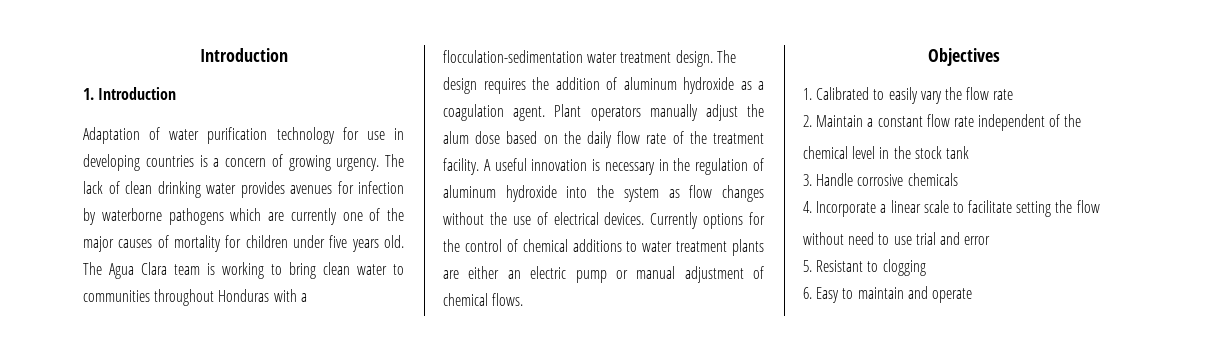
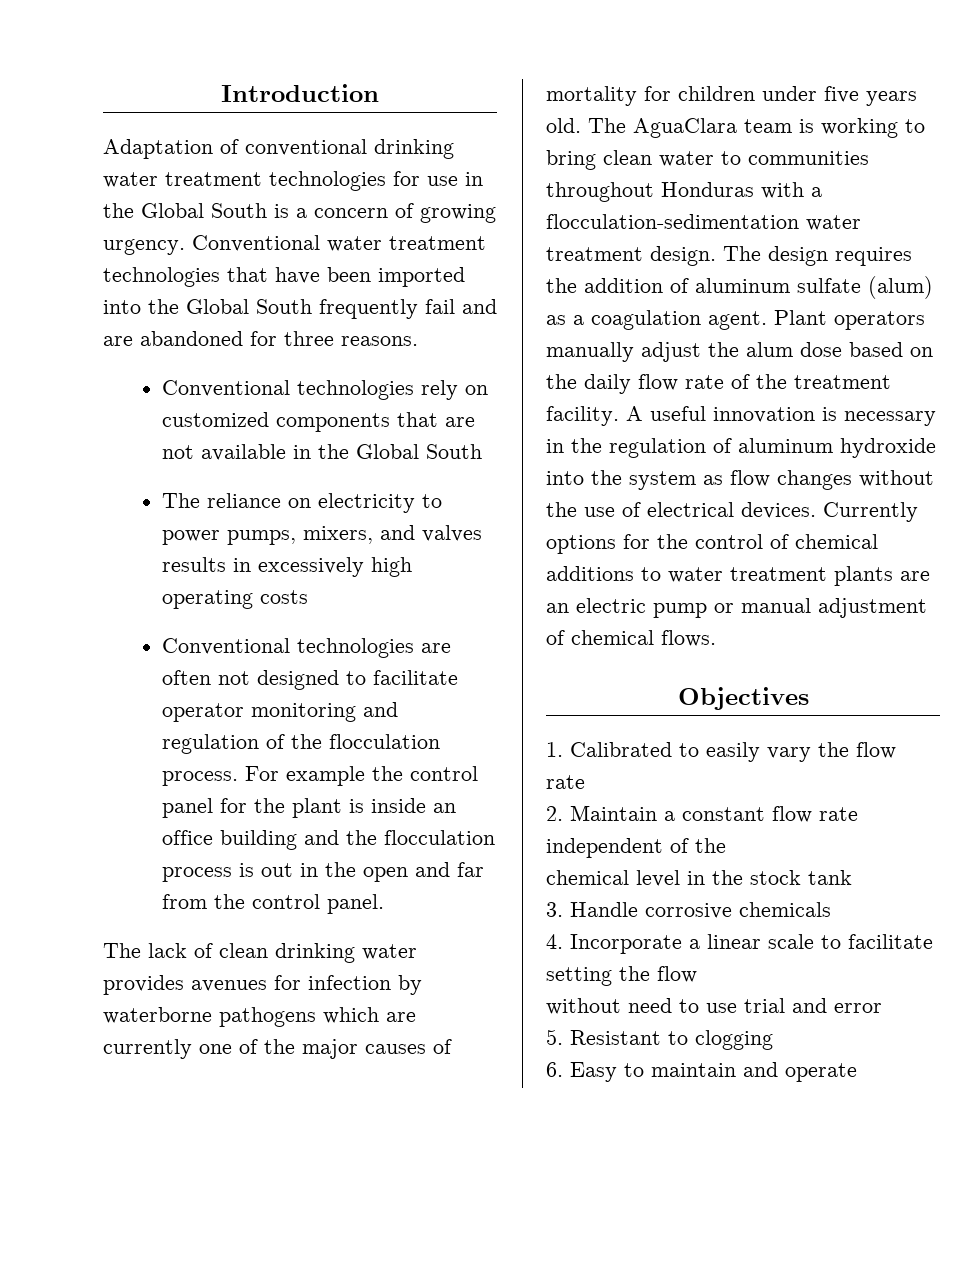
[199,48,288,62] [83,87,177,100] Introduction // 1. Introduction -> [221,84,379,102] Introduction
[169,127,405,144] [83,154,194,171] water purification technology for use in developing countries -> [245,139,454,159] [103,171,483,191] [103,203,267,218] conventional drinking water treatment technologies for use in the Global South
(380, 164) none -> [192,235,486,252] [103,267,465,287] [103,299,497,319] [103,331,418,346] [162,380,489,400] [162,412,476,432] [162,444,483,461] [162,493,443,513] [162,525,483,545] [162,557,413,577] [162,590,309,609] [162,638,452,658] [162,670,459,690] [162,702,399,722] [162,734,441,754] [162,766,479,786] [162,798,457,818] [162,830,496,850] [162,862,485,882] [162,894,385,914] Conventional water treatment technologies that have been imported into the Global South frequently fail and are abandoned for three reasons. // Conventional technologies rely on customized components that are not available in the Global South // The reliance on electricity to power pumps, mixers, and valves results in excessively high operating costs // Conventional technologies are often not designed to facilitate operator monitoring and regulation of the flocculation process. For example the control panel for the plant is inside an office building and the flocculation process is out in the open and far from the control panel. //
[109,262,167,279] Agua Clara -> [633,118,737,138] AguaClara
[683,77,734,94] hydroxide -> [797,276,933,299] sulfate (alum)
[468,266,500,279] either -> (930, 576) none

